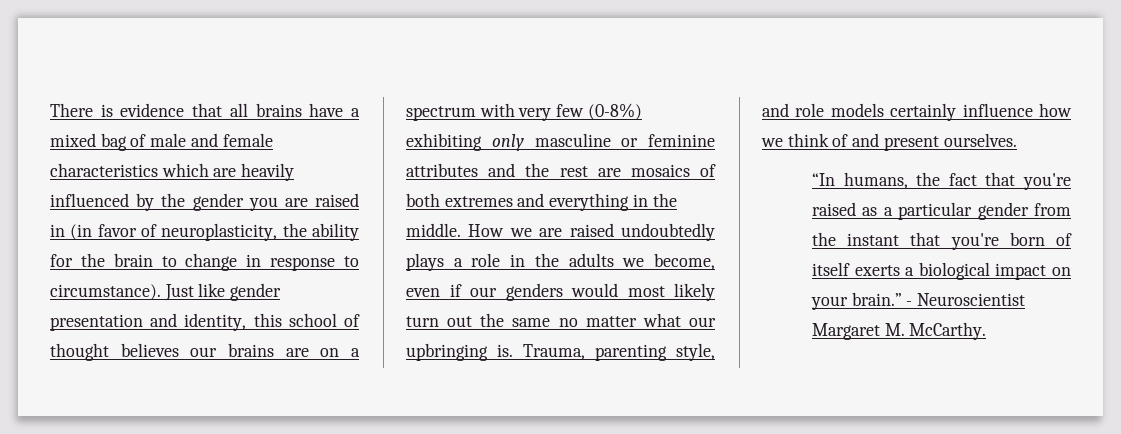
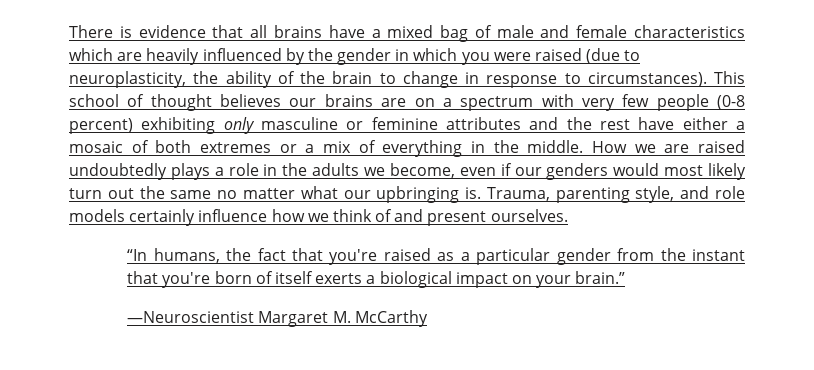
[248,193,359,211] [50,224,157,240] you are raised in (in favor of -> [395,48,641,65] in which you were raised (due to
[50,254,73,267] for -> [277,71,295,84] of
[50,283,282,301] [50,313,282,331] circumstance). Just like gender presentation and identity, this -> [587,71,745,87] circumstances). This
[587,103,642,120] (0-8%) -> [656,94,745,111] [69,118,133,134] people (0-8 percent)
[597,164,716,177] [406,193,545,207] are mosaics of both extremes and -> [638,117,745,130] [69,140,376,153] have either a mosaic of both extremes or a mix of
[906,293,1026,306] - Neuroscientist -> [127,311,255,323] // —Neuroscientist
[909,322,987,340] McCarthy. -> [354,310,428,327] McCarthy

